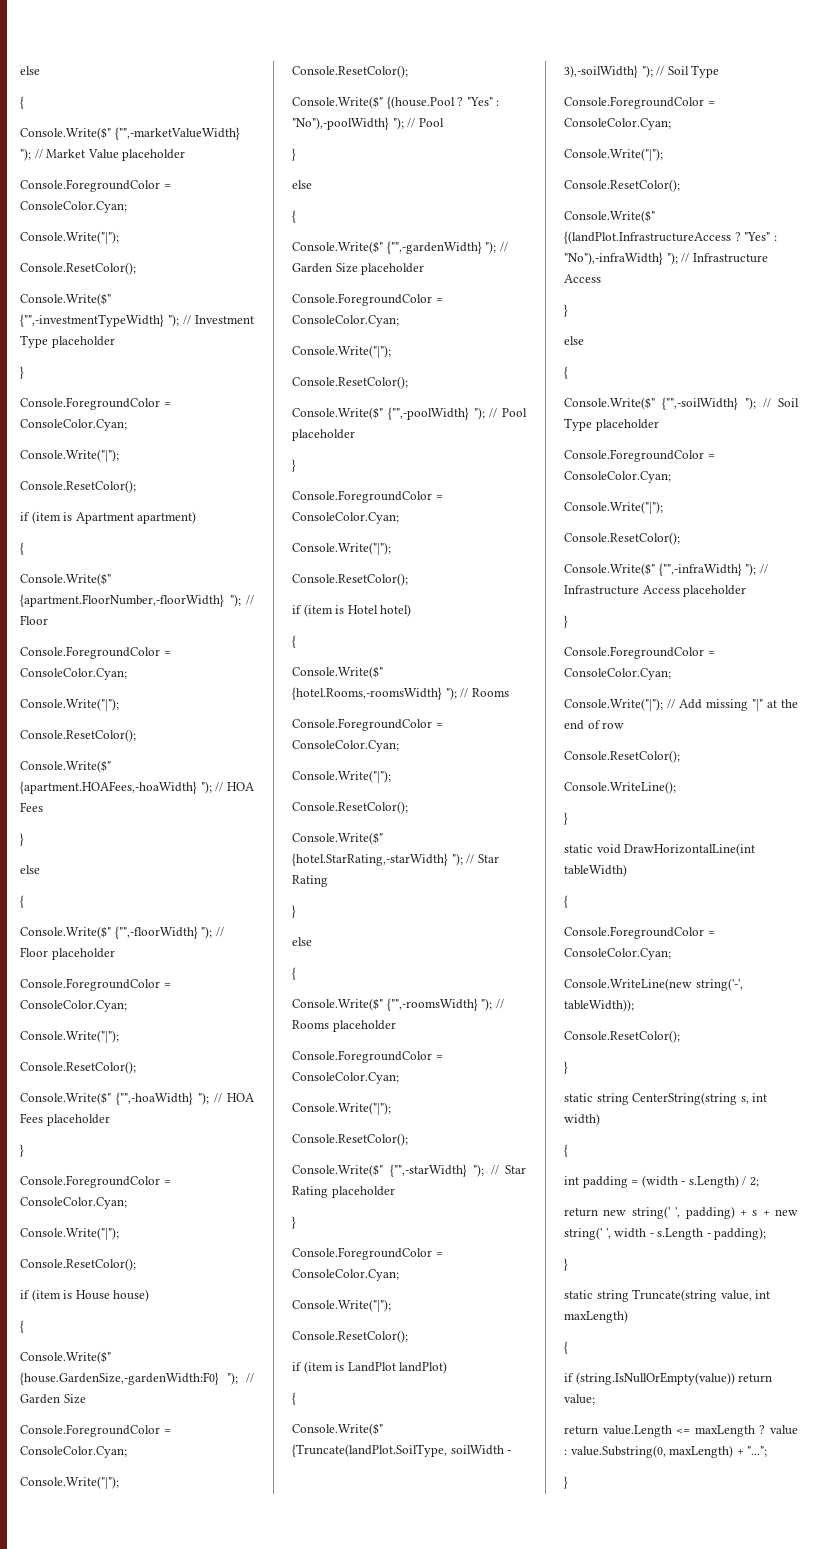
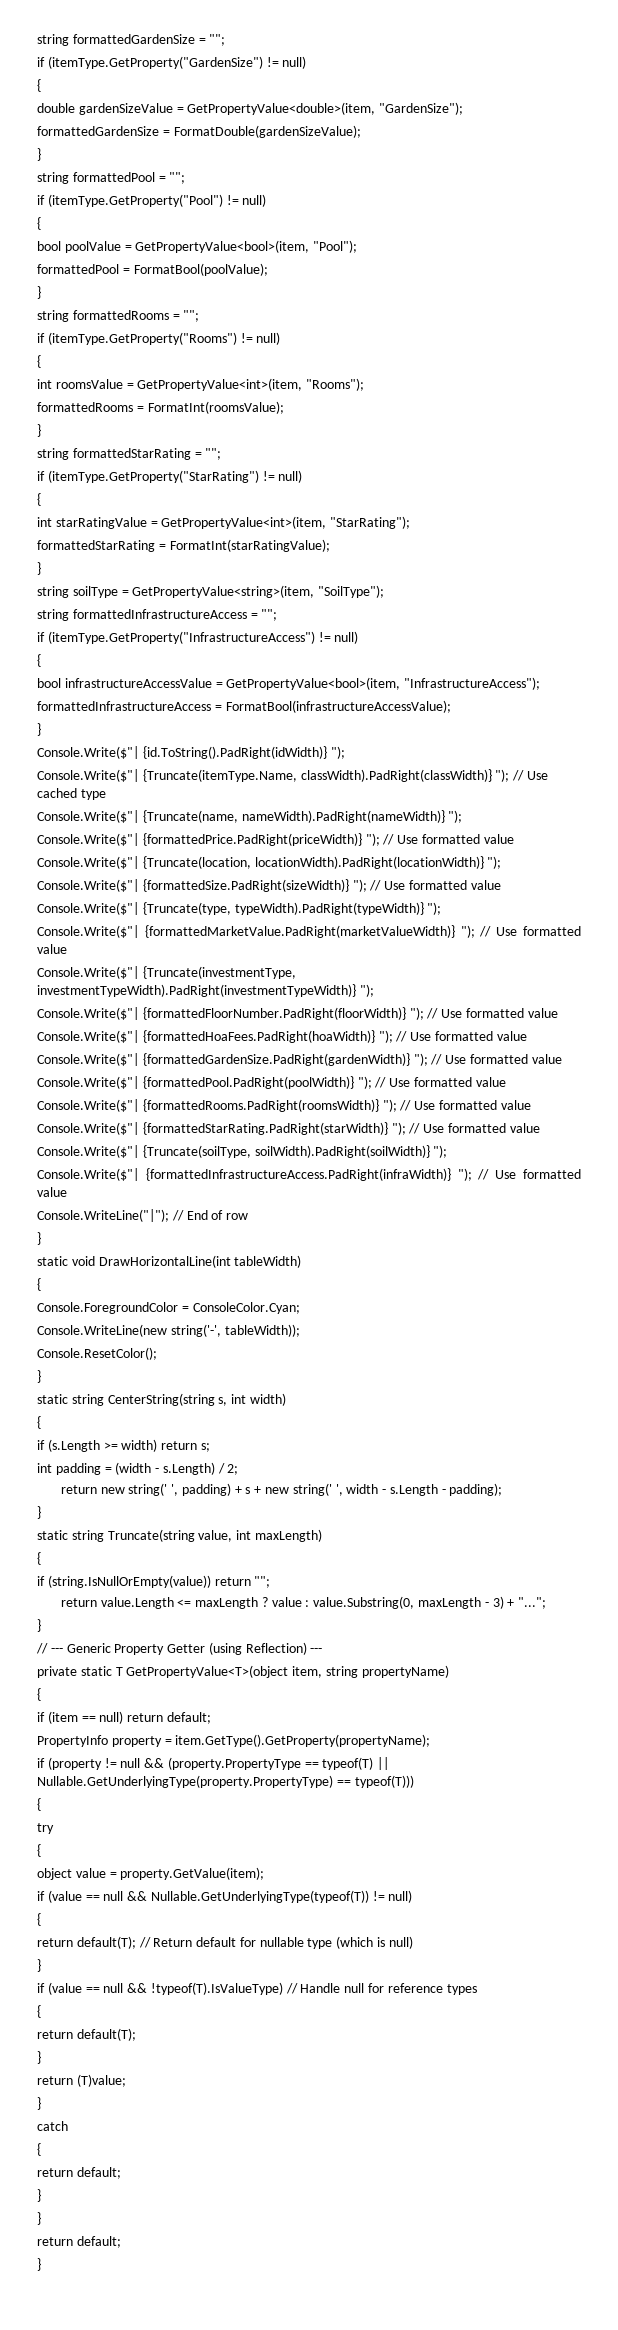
[20,66,40,75] [20,96,24,109] [20,127,240,140] [20,148,186,161] [20,179,171,192] [20,201,127,213] [20,231,119,244] [20,262,136,275] [20,293,111,306] [20,314,254,327] [20,335,115,348] [20,366,24,379] [20,397,171,410] [20,419,127,431] [20,449,119,462] [20,480,136,493] [20,511,197,524] [20,542,24,555] [20,573,111,586] [20,594,254,607] [20,615,48,625] [20,646,171,659] [20,668,127,680] [20,698,119,711] [20,729,136,742] [20,760,111,773] [20,781,254,794] [20,802,43,812] [20,833,24,846] [20,865,40,874] [20,895,24,908] [20,926,224,939] [20,947,115,960] [20,978,171,991] [20,1000,127,1012] [20,1030,119,1043] [20,1061,136,1074] [20,1092,254,1105] [20,1113,110,1126] [20,1144,24,1157] [20,1175,171,1188] [20,1197,127,1209] [20,1227,119,1240] [20,1258,136,1271] [20,1289,150,1302] [20,1320,24,1333] [20,1351,111,1364] [20,1372,254,1385] [20,1394,86,1404] [20,1424,171,1437] [20,1446,127,1458] [20,1476,119,1489] [292,65,408,78] [292,96,500,109] [292,117,444,130] [292,148,296,161] [292,180,312,189] [292,210,296,223] [292,241,508,254] [292,263,425,275] [292,293,443,306] [292,315,399,327] [292,345,391,358] [292,376,408,389] [292,407,527,420] [292,429,355,441] [292,459,296,472] [292,490,443,503] [292,512,399,524] [292,542,391,555] [292,573,408,586] [292,604,412,617] [292,635,296,648] [292,666,383,679] [292,687,509,700] [292,718,443,731] [292,740,399,752] [292,770,391,783] [292,801,408,814] [292,832,383,845] [292,853,499,866] [292,875,328,887] [292,905,296,918] [292,937,312,946] [292,967,296,980] [292,998,504,1011] [292,1020,396,1032] [292,1050,443,1063] [292,1072,399,1084] [292,1102,391,1115] [292,1133,408,1146] [292,1164,526,1177] [292,1186,395,1198] [292,1216,296,1229] [292,1247,443,1260] [292,1269,399,1281] [292,1299,391,1312] [292,1330,408,1343] [292,1361,448,1374] [292,1392,296,1405] [292,1423,383,1436] [292,1444,512,1457] [564,65,720,78] [564,96,715,109] [564,118,671,130] [564,148,663,161] [564,179,680,192] [564,210,655,223] [564,231,777,244] [564,252,768,265] [564,274,601,283] [564,304,568,317] [564,336,584,345] [564,366,568,379] [564,397,799,410] [564,418,659,431] [564,449,715,462] [564,471,671,483] [564,501,663,514] [564,532,680,545] [564,563,768,576] [564,585,747,597] [564,615,568,628] [564,646,715,659] [564,668,671,680] [564,698,798,711] [564,720,584,730] else // { // Console.Write($" {"",-marketValueWidth} "); // Market Value placeholder // Console.ForegroundColor = ConsoleColor.Cyan; // Console.Write("|"); // Console.ResetColor(); // Console.Write($" {"",-investmentTypeWidth} "); // Investment Type placeholder // } // Console.ForegroundColor = ConsoleColor.Cyan; // Console.Write("|"); // Console.ResetColor(); // if (item is Apartment apartment) // { // Console.Write($" {apartment.FloorNumber,-floorWidth} "); // Floor // Console.ForegroundColor = ConsoleColor.Cyan; // Console.Write("|"); // Console.ResetColor(); // Console.Write($" {apartment.HOAFees,-hoaWidth} "); // HOA Fees // } // else // { // Console.Write($" {"",-floorWidth} "); // Floor placeholder // Console.ForegroundColor = ConsoleColor.Cyan; // Console.Write("|"); // Console.ResetColor(); // Console.Write($" {"",-hoaWidth} "); // HOA Fees placeholder // } // Console.ForegroundColor = ConsoleColor.Cyan; // Console.Write("|"); // Console.ResetColor(); // if (item is House house) // { // Console.Write($" {house.GardenSize,-gardenWidth:F0} "); // Garden Size // Console.ForegroundColor = ConsoleColor.Cyan; // Console.Write("|"); // Console.ResetColor(); // Console.Write($" {(house.Pool ? "Yes" : "No"),-poolWidth} "); // Pool // } // else // { // Console.Write($" {"",-gardenWidth} "); // Garden Size placeholder // Console.ForegroundColor = ConsoleColor.Cyan; // Console.Write("|"); // Console.ResetColor(); // Console.Write($" {"",-poolWidth} "); // Pool placeholder // } // Console.ForegroundColor = ConsoleColor.Cyan; // Console.Write("|"); // Console.ResetColor(); // if (item is Hotel hotel) // { // Console.Write($" {hotel.Rooms,-roomsWidth} "); // Rooms // Console.ForegroundColor = ConsoleColor.Cyan; // Console.Write("|"); // Console.ResetColor(); // Console.Write($" {hotel.StarRating,-starWidth} "); // Star Rating // } // else // { // Console.Write($" {"",-roomsWidth} "); // Rooms placeholder // Console.ForegroundColor = ConsoleColor.Cyan; // Console.Write("|"); // Console.ResetColor(); // Console.Write($" {"",-starWidth} "); // Star Rating placeholder // } // Console.ForegroundColor = ConsoleColor.Cyan; // Console.Write("|"); // Console.ResetColor(); // if (item is LandPlot landPlot) // { // Console.Write($" {Truncate(landPlot.SoilType, soilWidth - 3),-soilWidth} "); // Soil Type // Console.ForegroundColor = ConsoleColor.Cyan; // Console.Write("|"); // Console.ResetColor(); // Console.Write($" {(landPlot.InfrastructureAccess ? "Yes" : "No"),-infraWidth} "); // Infrastructure Access // } // else // { // Console.Write($" {"",-soilWidth} "); // Soil Type placeholder // Console.ForegroundColor = ConsoleColor.Cyan; // Console.Write("|"); // Console.ResetColor(); // Console.Write($" {"",-infraWidth} "); // Infrastructure Access placeholder // } // Console.ForegroundColor = ConsoleColor.Cyan; // Console.Write("|"); // Add missing "|" at the end -> [37,34,226,46] [37,56,307,69] [37,79,41,92] [37,102,464,115] [37,125,361,138] [37,148,41,161] [37,172,186,184] [37,194,267,207] [37,217,41,230] [37,240,358,253] [37,263,268,276] [37,286,41,299] [37,310,200,322] [37,332,281,345] [37,355,41,368] [37,378,365,391] [37,401,284,414] [37,424,41,437] [37,448,222,460] [37,470,303,483] [37,493,41,506] [37,516,411,529] [37,539,330,552] [37,562,41,575] [37,585,385,598] [37,609,278,621] [37,631,359,644] [37,654,41,667] [37,677,541,690] [37,700,451,713] [37,723,41,736] [37,746,345,759] [37,769,548,782] [37,788,106,800] [37,810,463,823] [37,833,514,846] [37,856,502,869] [37,879,501,892] [37,902,442,915] [37,925,581,938] [37,944,67,954] [37,966,296,979] [37,984,374,997] [37,1007,558,1020] [37,1030,527,1043] [37,1053,562,1066] [37,1076,506,1089] [37,1099,531,1112] [37,1122,540,1135] [37,1145,448,1158] [37,1168,581,1181] [37,1187,67,1197] [37,1209,208,1222] string formattedGardenSize = ""; // if (itemType.GetProperty("GardenSize") != null) // { // double gardenSizeValue = GetPropertyValue<double>(item, "GardenSize"); // formattedGardenSize = FormatDouble(gardenSizeValue); // } // string formattedPool = ""; // if (itemType.GetProperty("Pool") != null) // { // bool poolValue = GetPropertyValue<bool>(item, "Pool"); // formattedPool = FormatBool(poolValue); // } // string formattedRooms = ""; // if (itemType.GetProperty("Rooms") != null) // { // int roomsValue = GetPropertyValue<int>(item, "Rooms"); // formattedRooms = FormatInt(roomsValue); // } // string formattedStarRating = ""; // if (itemType.GetProperty("StarRating") != null) // { // int starRatingValue = GetPropertyValue<int>(item, "StarRating"); // formattedStarRating = FormatInt(starRatingValue); // } // string soilType = GetPropertyValue<string>(item, "SoilType"); // string formattedInfrastructureAccess = ""; // if (itemType.GetProperty("InfrastructureAccess") != null) // { // bool infrastructureAccessValue = GetPropertyValue<bool>(item, "InfrastructureAccess"); // formattedInfrastructureAccess = FormatBool(infrastructureAccessValue); // } // Console.Write($"| {id.ToString().PadRight(idWidth)} "); // Console.Write($"| {Truncate(itemType.Name, classWidth).PadRight(classWidth)} "); // Use cached type // Console.Write($"| {Truncate(name, nameWidth).PadRight(nameWidth)} "); // Console.Write($"| {formattedPrice.PadRight(priceWidth)} "); // Use formatted value // Console.Write($"| {Truncate(location, locationWidth).PadRight(locationWidth)} "); // Console.Write($"| {formattedSize.PadRight(sizeWidth)} "); // Use formatted value // Console.Write($"| {Truncate(type, typeWidth).PadRight(typeWidth)} "); // Console.Write($"| {formattedMarketValue.PadRight(marketValueWidth)} "); // Use formatted value // Console.Write($"| {Truncate(investmentType, investmentTypeWidth).PadRight(investmentTypeWidth)} "); // Console.Write($"| {formattedFloorNumber.PadRight(floorWidth)} "); // Use formatted value // Console.Write($"| {formattedHoaFees.PadRight(hoaWidth)} "); // Use formatted value // Console.Write($"| {formattedGardenSize.PadRight(gardenWidth)} "); // Use formatted value // Console.Write($"| {formattedPool.PadRight(poolWidth)} "); // Use formatted value // Console.Write($"| {formattedRooms.PadRight(roomsWidth)} "); // Use formatted value // Console.Write($"| {formattedStarRating.PadRight(starWidth)} "); // Use formatted value // Console.Write($"| {Truncate(soilType, soilWidth).PadRight(soilWidth)} "); // Console.Write($"| {formattedInfrastructureAccess.PadRight(infraWidth)} "); // Use formatted value // Console.WriteLine("|"); // End
[564,750,680,763] [564,781,676,794] // Console.ResetColor(); // Console.WriteLine(); -> (249, 1216) none
(568, 1150) none -> [37,1439,210,1452] // if (s.Length >= width) return s;
[564,1394,595,1405] value; -> [254,1576,271,1588] "";
[669,1445,734,1458] maxLength) -> [417,1596,504,1609] maxLength - 3)
(568, 1482) none -> [36,1642,323,1655] [37,1665,449,1678] [37,1688,41,1701] [37,1711,211,1724] [37,1734,431,1747] [37,1757,390,1770] [37,1775,414,1788] [37,1798,41,1811] [37,1823,54,1834] [37,1844,41,1857] [37,1867,265,1880] [37,1890,413,1903] [37,1913,41,1926] [37,1936,413,1949] [37,1959,41,1972] [37,1982,477,1995] [37,2005,41,2018] [37,2028,136,2041] [37,2051,41,2064] [37,2074,126,2087] [37,2097,41,2110] [37,2121,68,2131] [37,2143,41,2156] [37,2167,121,2179] [37,2189,41,2202] [37,2212,41,2225] [37,2236,121,2248] [37,2258,41,2271] // // --- Generic Property Getter (using Reflection) --- // private static T GetPropertyValue<T>(object item, string propertyName) // { // if (item == null) return default; // PropertyInfo property = item.GetType().GetProperty(propertyName); // if (property != null && (property.PropertyType == typeof(T) || Nullable.GetUnderlyingType(property.PropertyType) == typeof(T))) // { // try // { // object value = property.GetValue(item); // if (value == null && Nullable.GetUnderlyingType(typeof(T)) != null) // { // return default(T); // Return default for nullable type (which is null) // } // if (value == null && !typeof(T).IsValueType) // Handle null for reference types // { // return default(T); // } // return (T)value; // } // catch // { // return default; // } // } // return default; // }

